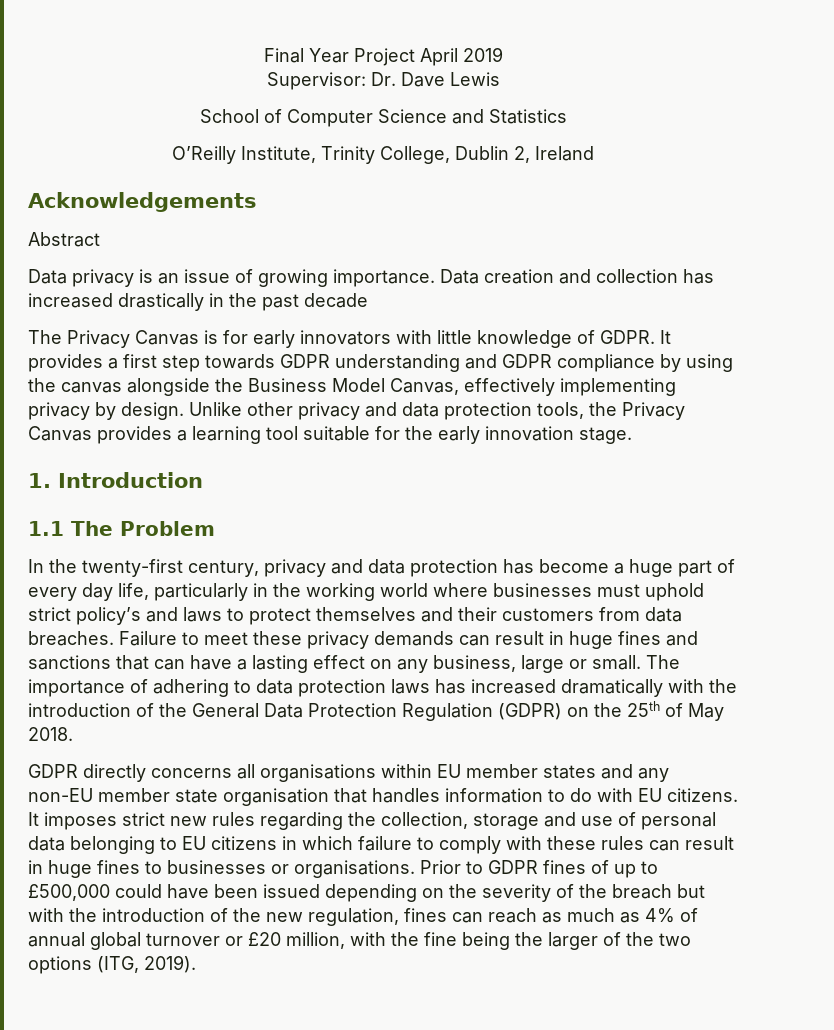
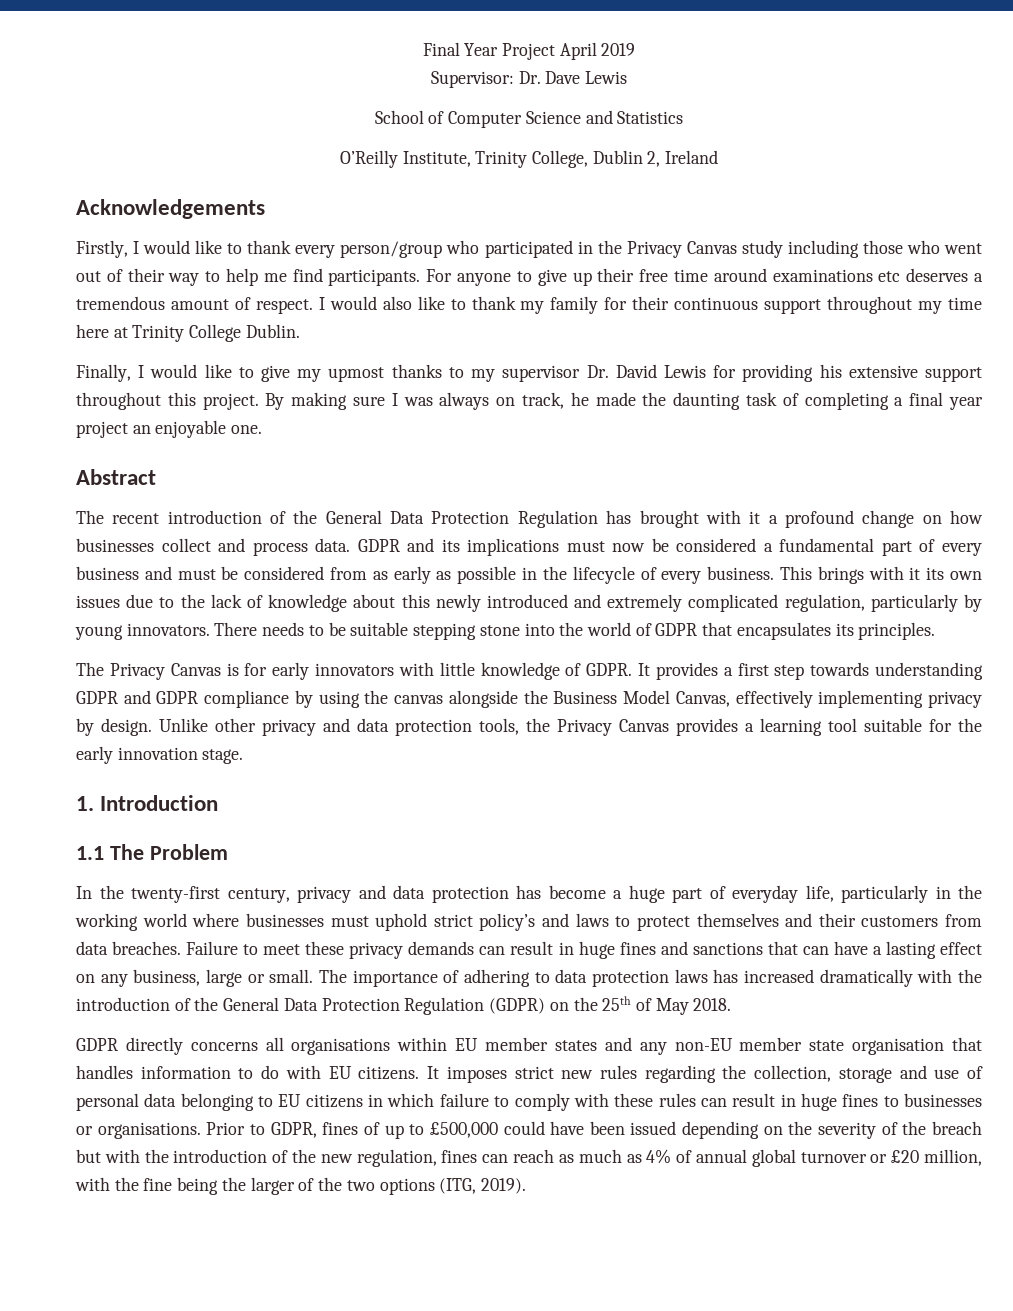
[28,232,100,247] [28,269,714,287] [28,293,368,311] Abstract // Data privacy is an issue of growing importance. Data creation and collection has increased drastically in the past decade -> [76,240,982,258] [76,268,984,286] [76,296,983,314] [76,324,300,342] [76,364,983,382] [76,392,983,410] [76,420,263,438] [76,469,156,485] [76,510,984,528] [76,538,982,556] [76,566,983,584] [76,594,982,612] [75,622,936,640] Firstly, I would like to thank every person/group who participated in the Privacy Canvas study including those who went out of their way to help me find participants. For anyone to give up their free time around examinations etc deserves a tremendous amount of respect. I would also like to thank my family for their continuous support throughout my time here at Trinity College Dublin. // Finally, I would like to give my upmost thanks to my supervisor Dr. David Lewis for providing his extensive support throughout this project. By making sure I was always on track, he made the daunting task of completing a final year project an enjoyable one. // Abstract // The recent introduction of the General Data Protection Regulation has brought with it a profound change on how businesses collect and process data. GDPR and its implications must now be considered a fundamental part of every business and must be considered from as early as possible in the lifecycle of every business. This brings with it its own issues due to the lack of knowledge about this newly introduced and extremely complicated regulation, particularly by young innovators. There needs to be suitable stepping stone into the world of GDPR that encapsulates its principles.
[280,354,460,372] GDPR understanding -> [875,662,984,680] [76,691,118,704] understanding GDPR
[28,583,113,601] every day -> [732,885,798,903] everyday
[488,860,538,874] GDPR -> [270,1122,317,1138] GDPR,

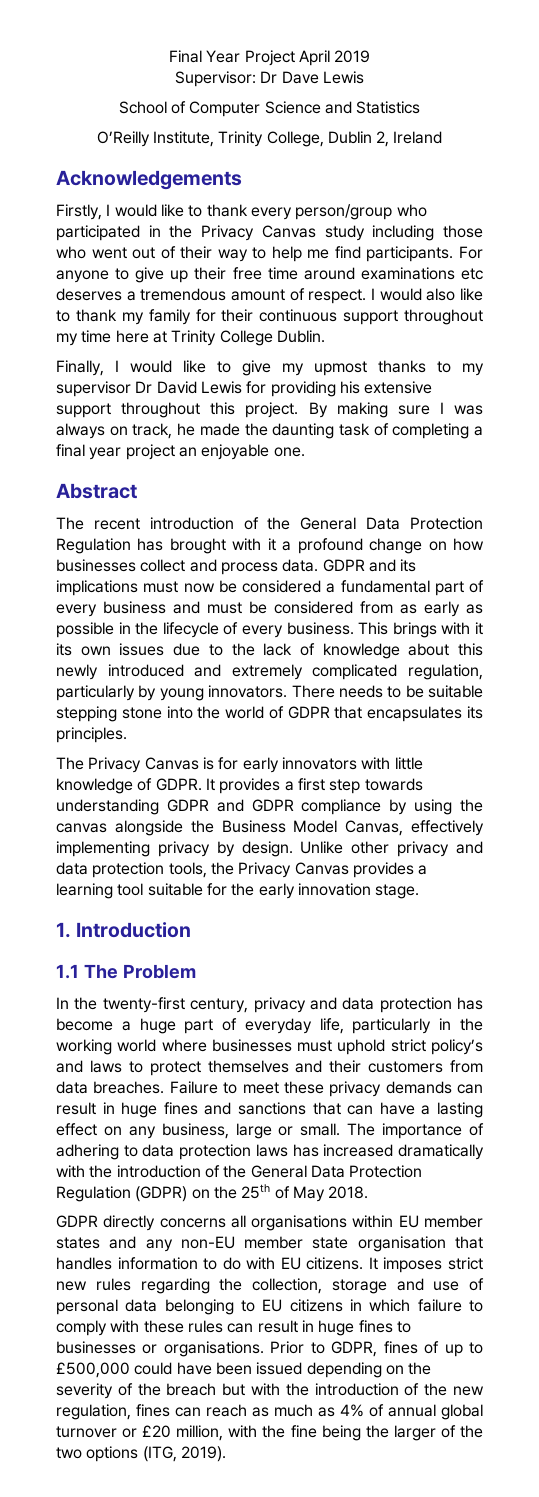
[518,71,541,84] Dr. -> [260,71,278,83] Dr
[586,365,609,378] Dr. -> [135,381,153,393] Dr

